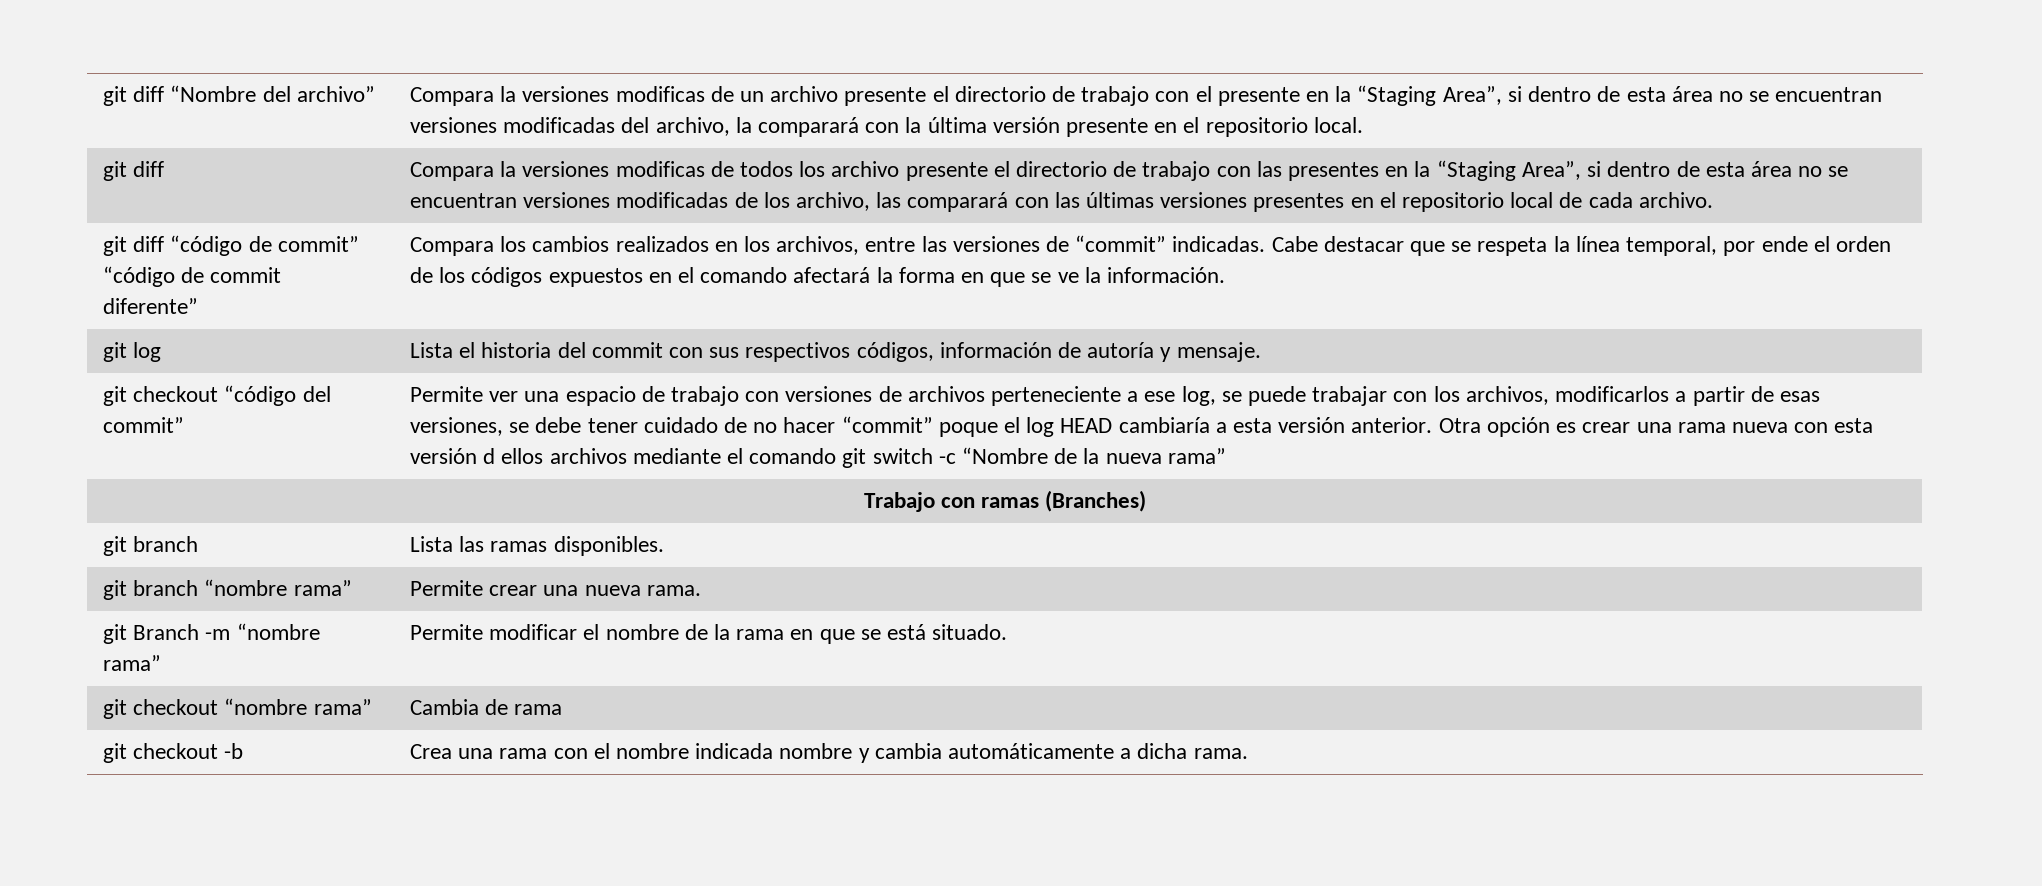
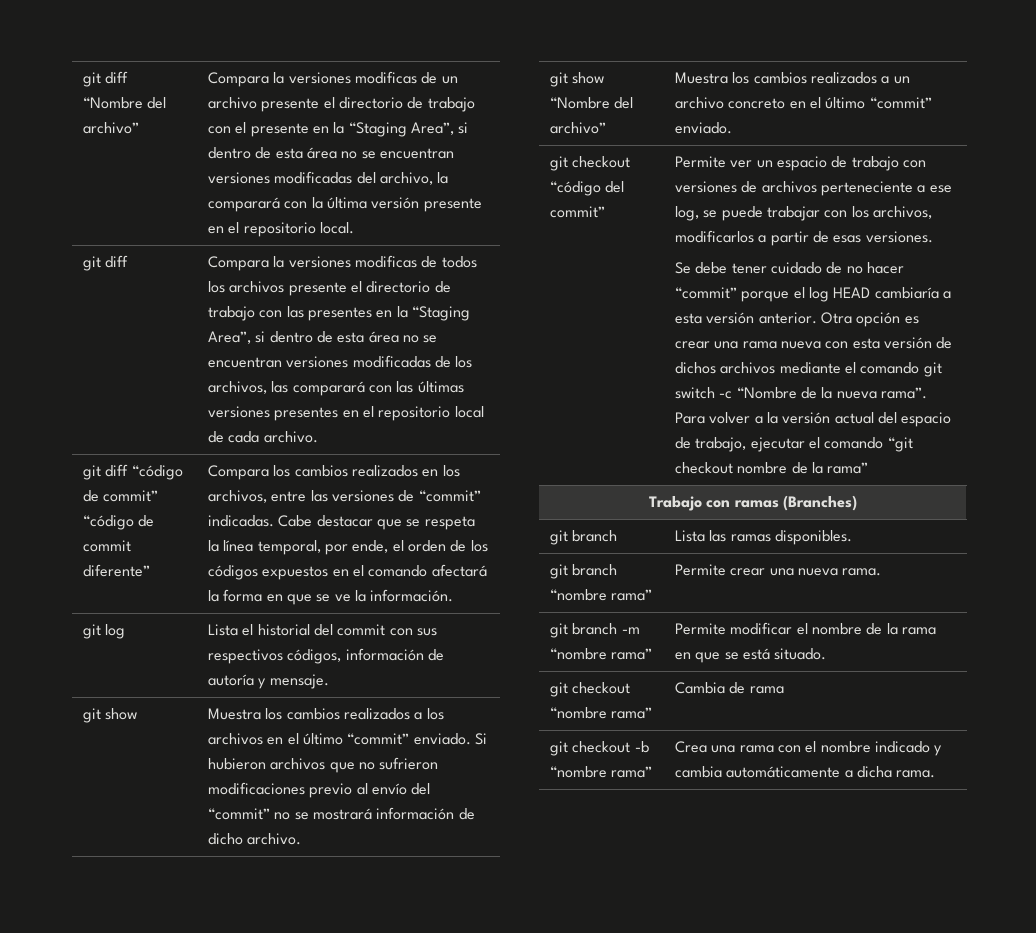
[831,161,900,177] archivo -> [229,281,285,293] archivos
[795,192,870,211] archivo, -> [207,381,267,394] archivos,
[1761,236,1808,252] ende -> [352,540,389,553] ende,
[481,342,552,358] historia -> [257,624,310,636] historial
(1261, 352) none -> [82,708,138,723] [207,708,444,720] [207,733,487,745] [207,757,439,773] [207,782,431,798] [207,807,475,820] [207,833,302,845] [549,72,605,87] [549,97,634,109] [549,122,606,134] [674,72,910,84] [674,97,932,109] [674,122,732,134] // git show | Muestra los cambios realizados a los archivos en el último “commit” enviado. Si hubieron archivos que no sufrieron modificaciones previo al envío del “commit” no se mostrará información de dicho archivo. // git show “Nombre del archivo” | Muestra los cambios realizados a un archivo concreto en el último “commit” enviado.
[524,391,560,402] una -> [756,160,773,168] un
[409,417,530,436] versiones, se -> [865,231,933,243] [674,262,691,274] versiones. // Se
[938,422,998,437] poque -> [741,291,790,302] porque
[483,448,544,464] d ellos -> [936,337,953,349] [674,362,716,374] de dichos
(1162, 458) none -> [880,387,927,399] [674,412,952,427] [674,437,913,452] [674,462,823,474] rama”. Para volver a la versión actual del espacio de trabajo, ejecutar el comando “git checkout nombre de la
[133,624,200,640] Branch -> [572,623,618,635] branch
(244, 751) none -> [549,766,653,778] “nombre rama”
[695,743,853,759] indicada nombre -> [874,741,930,753] indicado

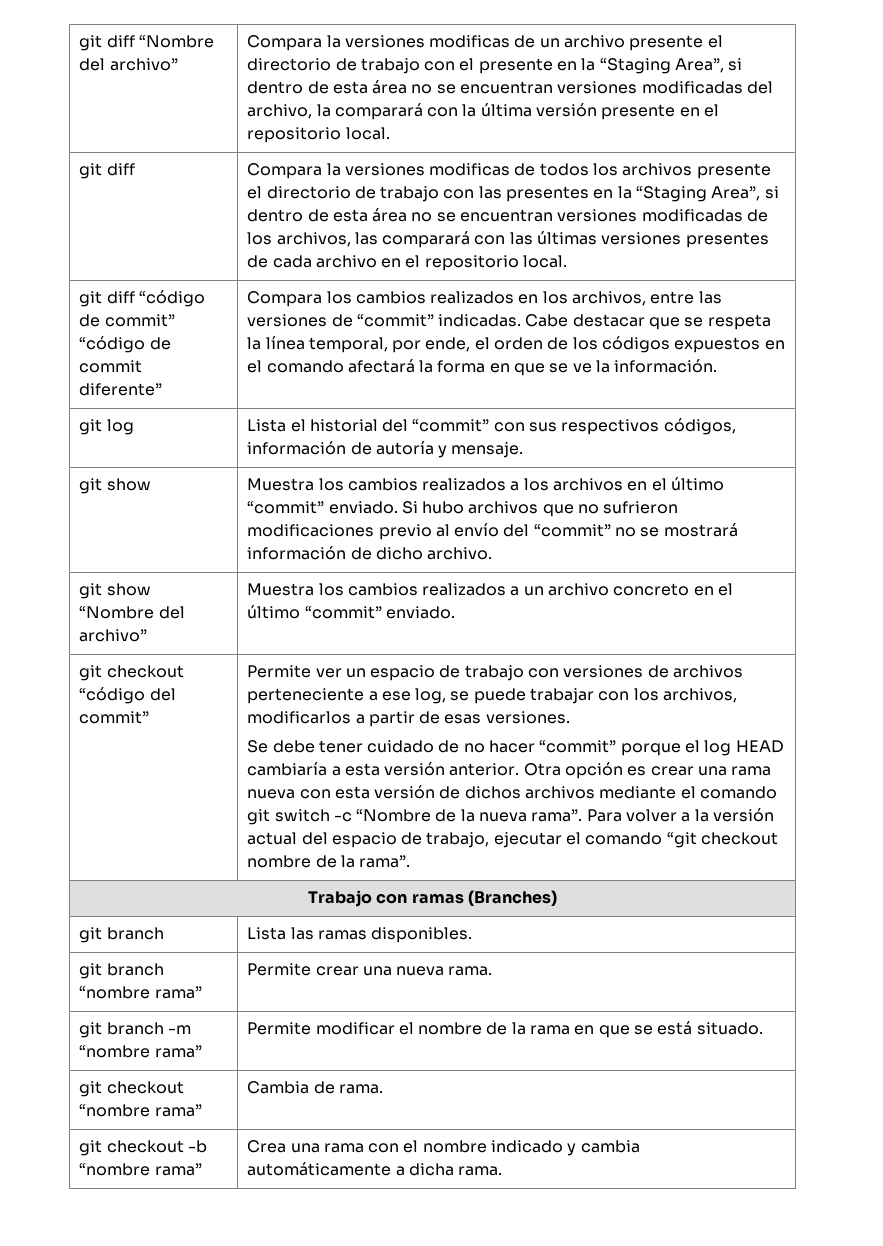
[342,406,484,421] [207,431,318,443] en el repositorio local de cada archivo. -> [247,255,568,271] de cada archivo en el repositorio local.
[337,624,386,636] commit -> [412,419,490,432] “commit”
[207,758,266,770] hubieron -> [422,501,465,514] hubo
[827,462,869,474] rama” -> [359,855,411,868] rama”.
[749,686,784,694] rama -> [338,1084,383,1094] rama.

